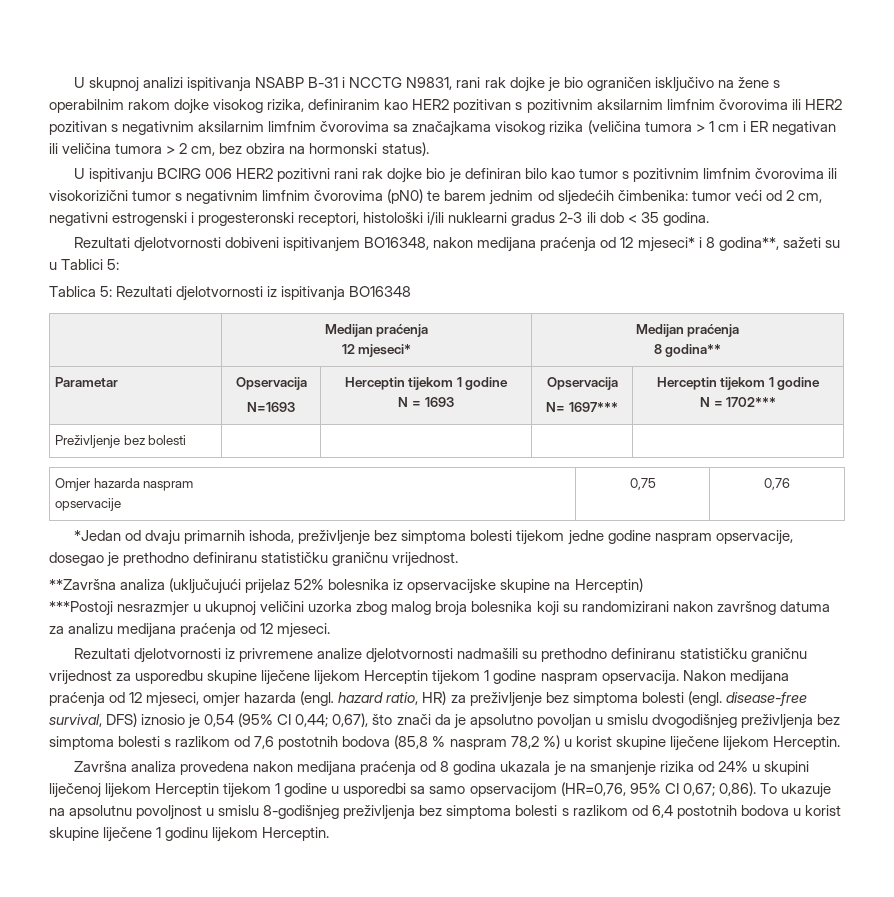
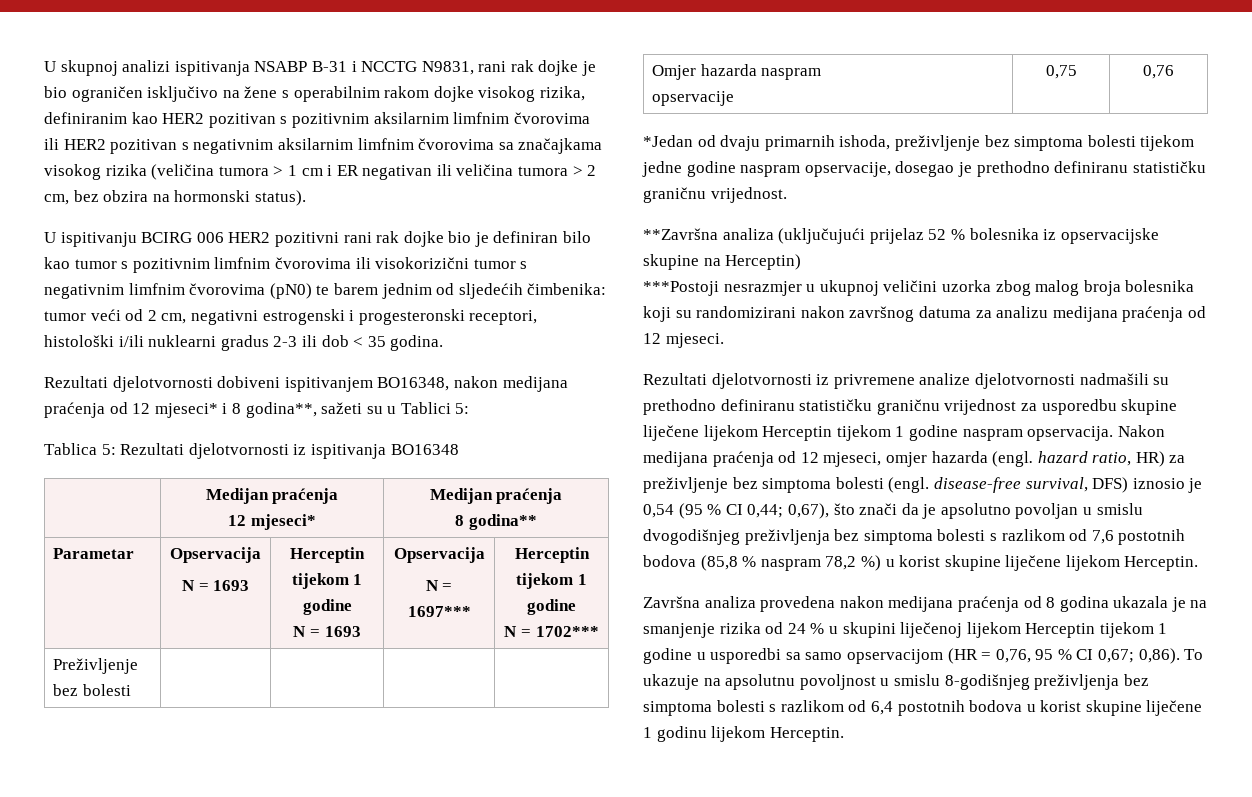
[247,402,295,412] N=1693 -> [181,580,250,591] N = 1693
[546,402,566,412] N= -> [425,580,453,591] N =
[294,579,325,590] 52% -> [928,229,965,240] 52 %
[238,713,274,727] (95% -> [678,503,722,519] (95 %
[717,761,748,772] 24% -> [787,623,825,634] 24 %
[560,782,661,796] (HR=0,76, 95% -> [947,648,1072,664] (HR = 0,76, 95 %

